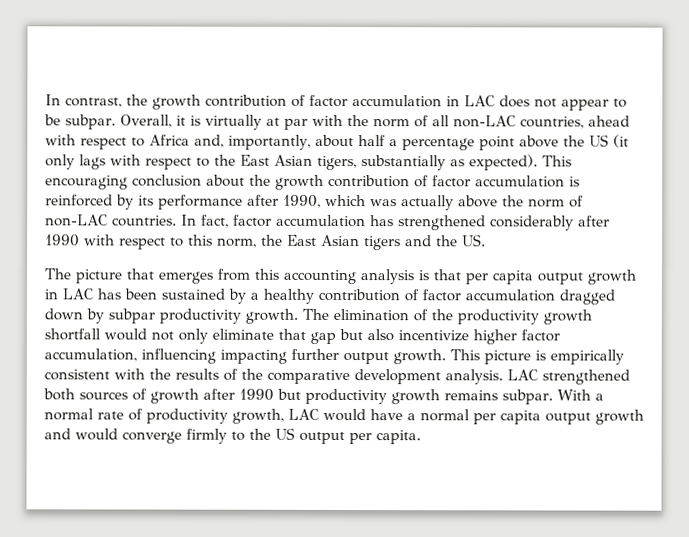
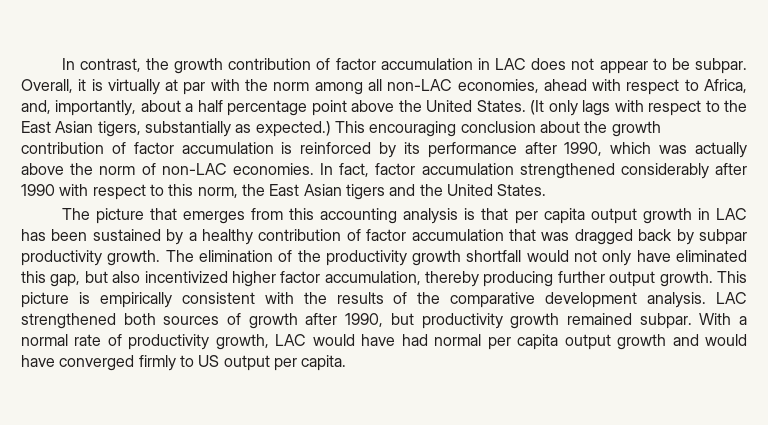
[413,115,429,128] of -> [314,82,363,95] among
[519,116,584,129] countries, -> [457,79,539,93] economies,
[149,134,190,146] Africa -> [704,79,747,93] Africa,
[357,135,398,147] half a -> [185,100,223,112] a half
[588,134,629,148] US (it -> [426,100,545,115] United States. (It
[469,154,538,171] expected). -> [255,121,331,137] expected.)
[112,215,177,227] countries. -> [232,163,314,175] economies.
[370,215,394,227] has -> (514, 169) none
[462,234,486,247] US. -> [446,184,547,196] United States.
[559,289,615,305] [44,308,83,321] dragged down -> [508,229,673,245] that was dragged back
[212,328,336,344] eliminate that gap -> [636,250,747,262] [21,271,81,287] have eliminated this gap,
[398,330,469,342] incentivize -> [144,271,228,283] incentivized
[141,348,287,364] influencing impacting -> [425,271,554,287] thereby producing
[239,388,274,401] 1990 -> [345,313,384,327] 1990,
[444,390,498,401] remains -> [566,313,632,325] remained
[407,413,416,421] a -> [401,334,428,346] had
[122,431,182,444] converge -> [21,355,135,371] have converged
[249,428,271,440] the -> (194, 361) none

